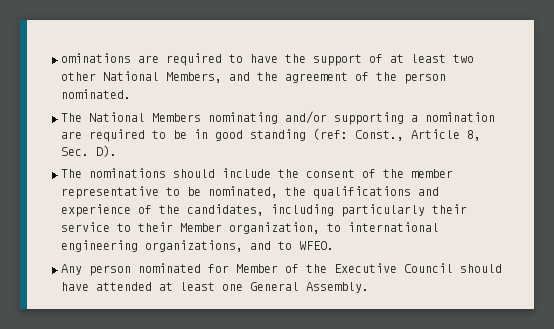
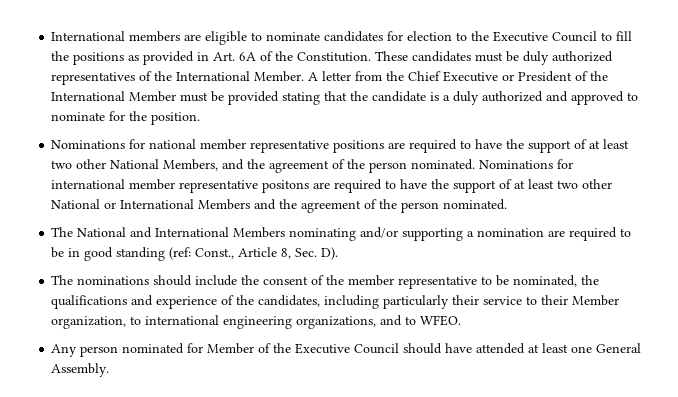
[61,53,131,63] ominations -> [51,31,633,45] [51,51,614,65] [51,71,609,85] [51,91,639,105] [51,111,201,125] [51,139,385,153] International members are eligible to nominate candidates for election to the Executive Council to fill the positions as provided in Art. 6A of the Constitution. These candidates must be duly authorized representatives of the International Member. A letter from the Chief Executive or President of the International Member must be provided stating that the candidate is a duly authorized and approved to nominate for the position. // Nominations for national member representative positions
(131, 94) none -> [479,159,574,169] [51,179,613,193] [51,199,508,213] Nominations for international member representative positons are required to have the support of at least two other National or International Members and the agreement of the person nominated.
(145, 117) none -> [130,227,230,238] and International

